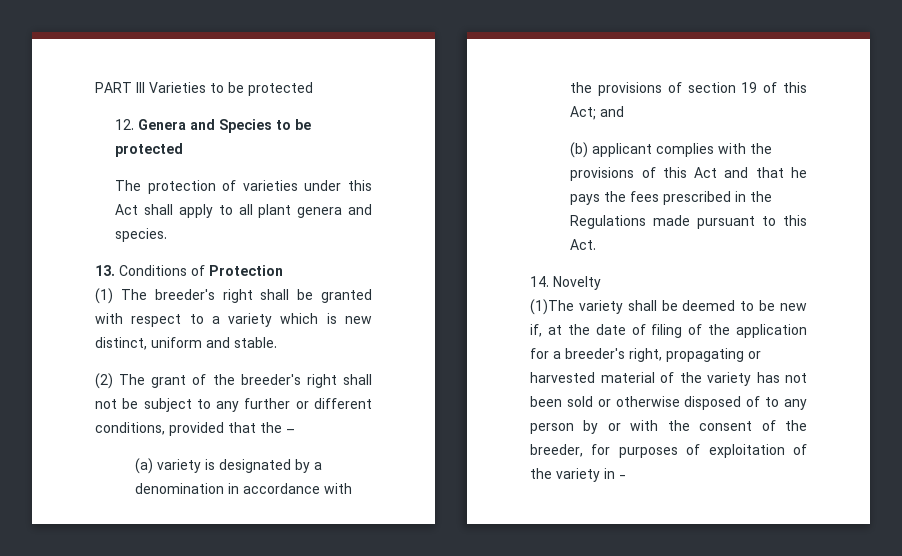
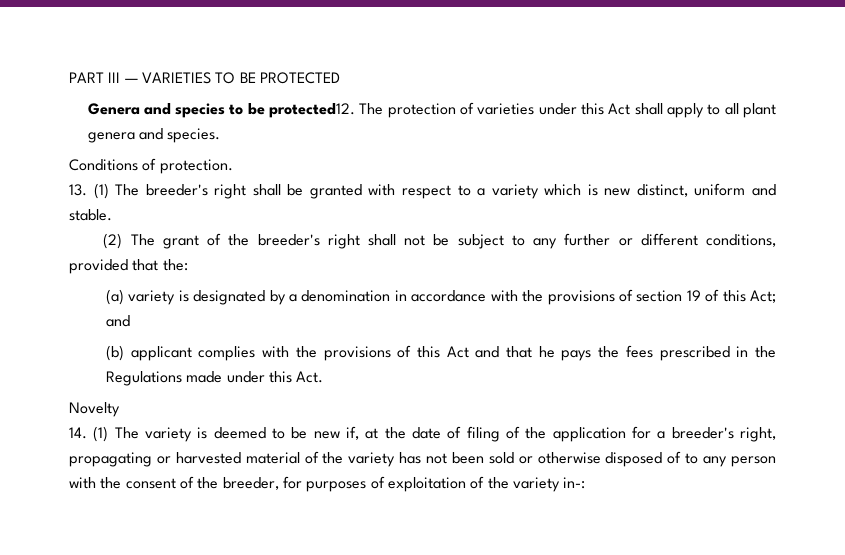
[149,82,313,96] [115,119,312,133] [115,143,184,157] Varieties to be protected // 12. Genera and Species to be protected // -> [124,72,340,84] [87,103,356,118] — VARIETIES TO BE PROTECTED // Genera and species to be protected12.
[95,265,115,276] 13. -> (221, 135) none
[209,265,283,276] Protection // -> [159,159,233,174] [69,184,87,196] protection. // 13.
[260,422,295,433] the – -> [162,259,188,271] the:
[697,216,777,229] pursuant to -> [226,371,265,383] under
[530,276,549,287] 14. -> (324, 377) none
[530,299,678,315] (1)The variety shall be -> [69,426,208,442] 14. (1) The variety is
[583,420,621,434] by or -> (776, 461) none
[604,468,626,479] in - -> [563,477,586,489] in-:

